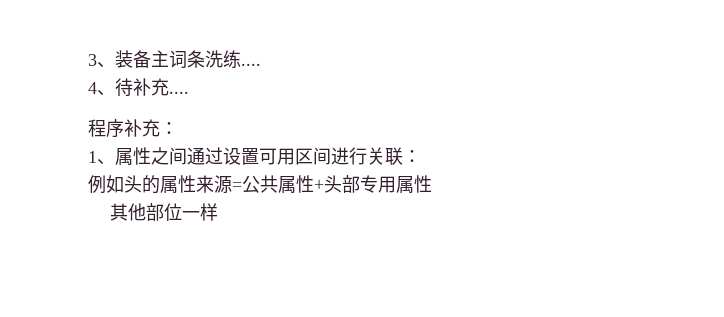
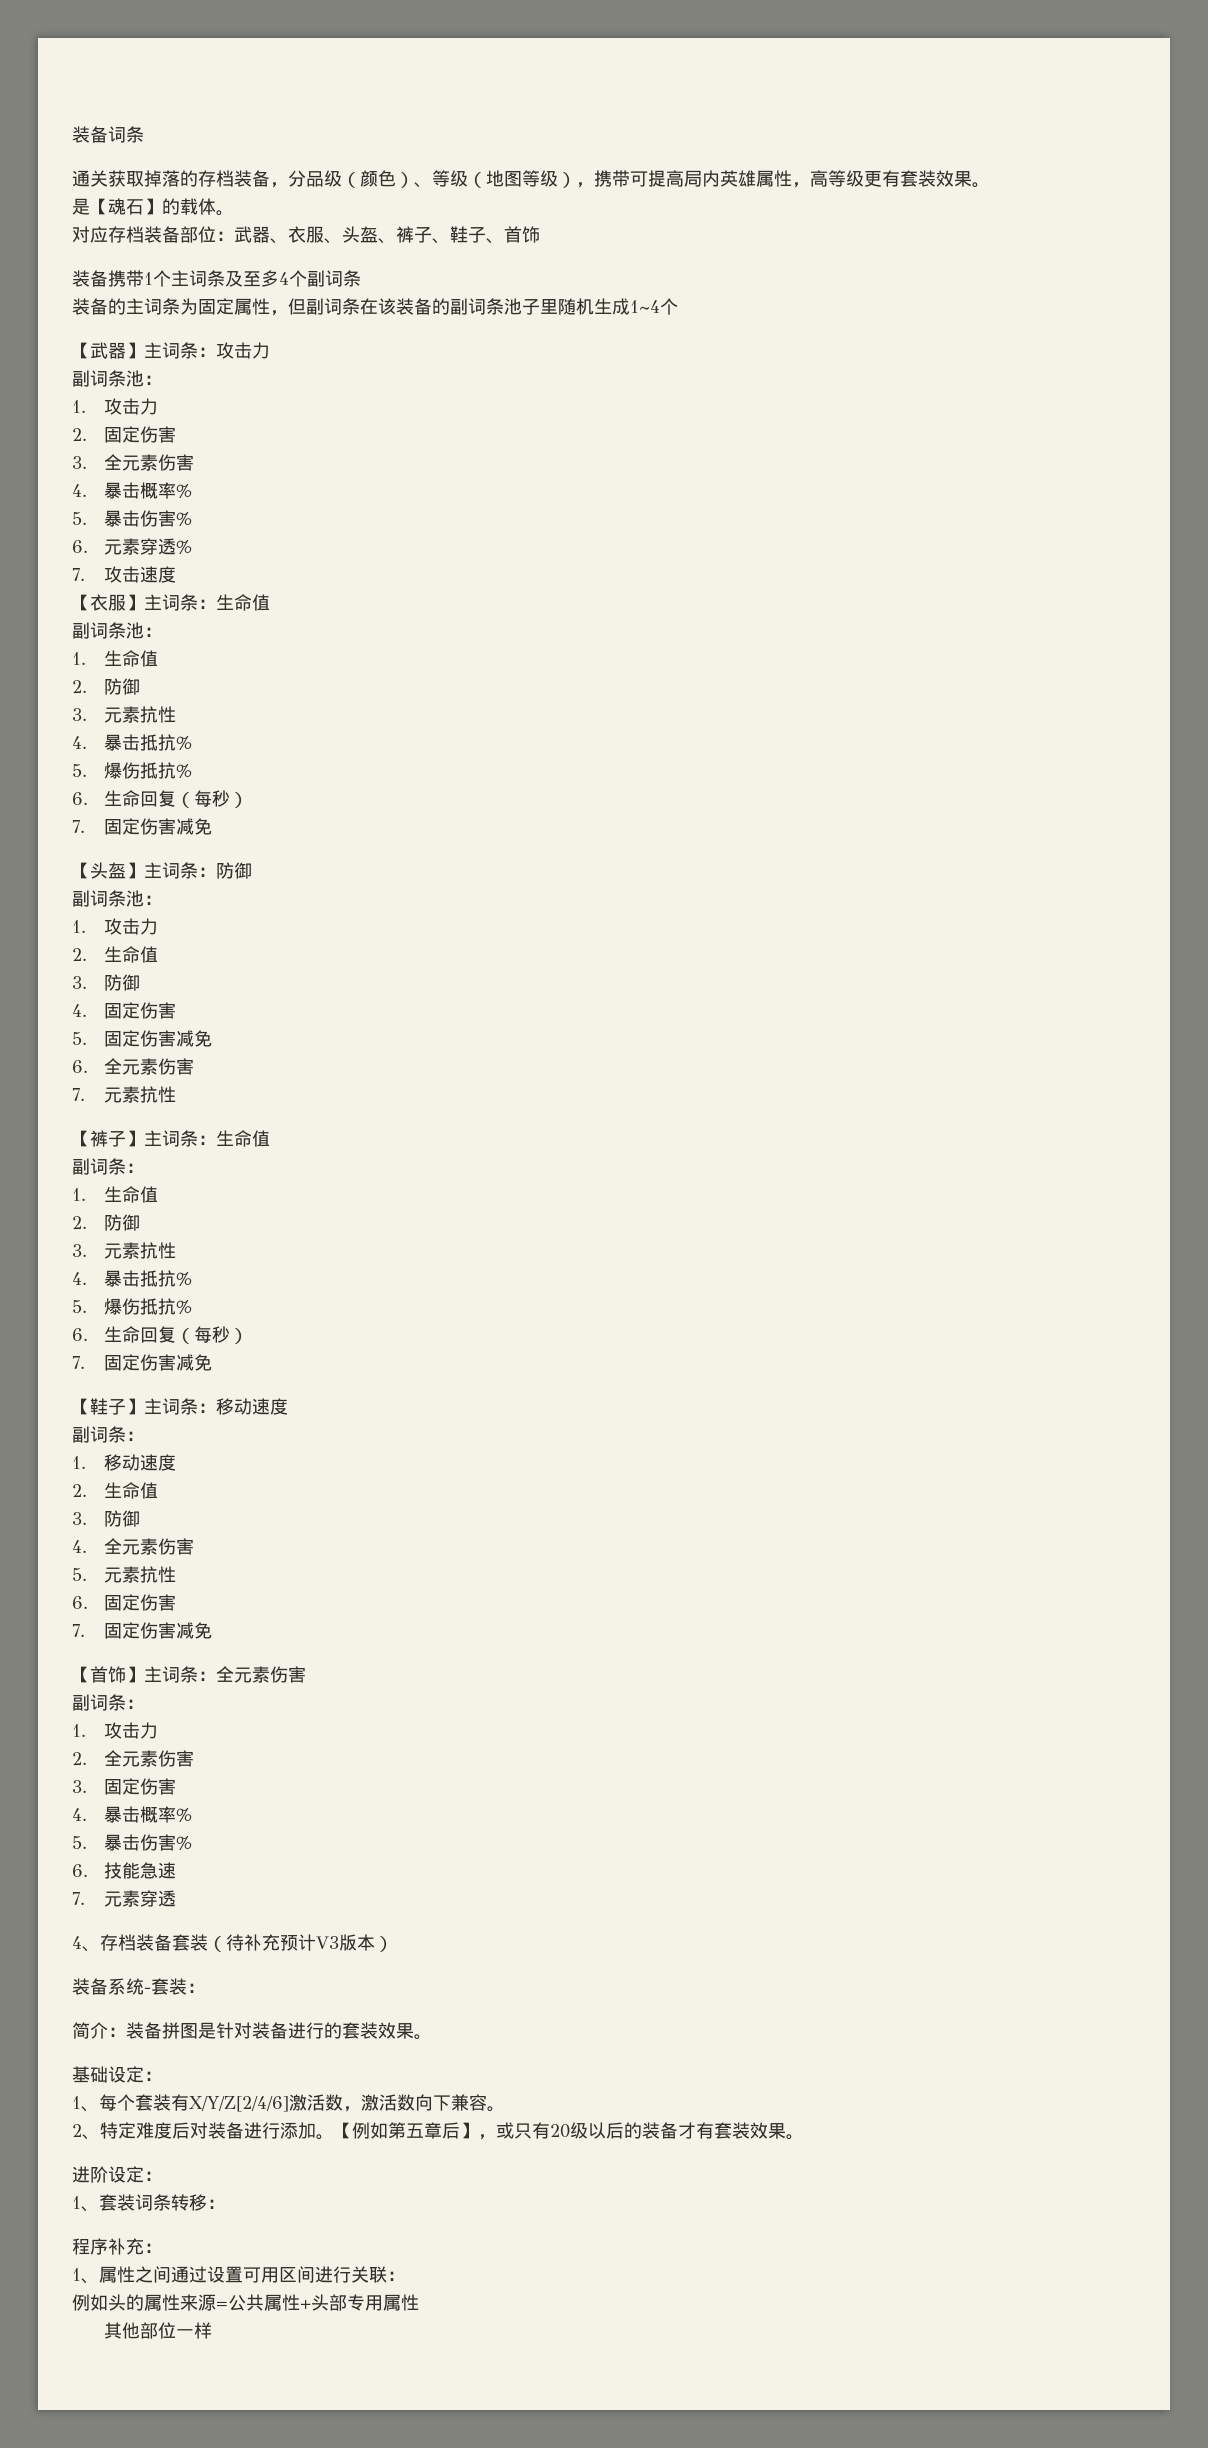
[88,50,261,68] [88,78,189,97] 3、装备主词条洗练.... // 4、待补充.... -> [72,126,144,143] [72,170,990,188] [72,198,234,216] [72,226,540,244] [72,270,361,287] [72,298,678,316] [72,342,270,359] [72,370,162,387] [72,398,159,415] [72,426,177,443] [72,454,195,471] [72,482,193,499] [72,510,193,527] [72,538,193,555] [72,566,177,583] [72,594,270,611] [72,622,162,639] [72,650,159,667] [72,678,141,695] [72,706,177,723] [72,734,193,751] [72,762,193,779] [72,790,249,808] [72,818,213,835] [72,862,252,879] [72,890,162,907] [72,918,159,935] [72,946,159,963] [72,974,141,991] [72,1002,177,1019] [72,1030,213,1047] [72,1058,195,1075] [72,1086,177,1103] [72,1130,270,1147] [72,1158,144,1175] [72,1186,159,1203] [72,1214,141,1231] [72,1242,177,1259] [72,1270,193,1287] [72,1298,193,1315] [72,1326,249,1344] [72,1354,213,1371] [72,1398,288,1415] [72,1426,144,1443] [72,1454,177,1471] [72,1482,159,1499] [72,1510,141,1527] [72,1538,195,1555] [72,1566,177,1583] [72,1594,177,1611] [72,1622,213,1639] [72,1666,306,1683] [72,1694,144,1711] [72,1722,159,1739] [72,1750,195,1767] [72,1778,177,1795] [72,1806,193,1823] [72,1834,193,1851] [72,1862,177,1879] [72,1890,177,1907] [72,1934,393,1952] [72,1978,205,1995] [72,2022,432,2040] [72,2066,162,2083] [72,2094,505,2112] [72,2122,804,2140] [72,2166,162,2183] [72,2194,225,2212] 装备词条 // 通关获取掉落的存档装备，分品级（颜色）、等级（地图等级），携带可提高局内英雄属性，高等级更有套装效果。 // 是【魂石】的载体。 // 对应存档装备部位：武器、衣服、头盔、裤子、鞋子、首饰 // 装备携带1个主词条及至多4个副词条 // 装备的主词条为固定属性，但副词条在该装备的副词条池子里随机生成1~4个 // 【武器】主词条：攻击力 // 副词条池： // 1.攻击力 // 2.固定伤害 // 3.全元素伤害 // 4.暴击概率% // 5.暴击伤害% // 6.元素穿透% // 7.攻击速度 // 【衣服】主词条：生命值 // 副词条池： // 1.生命值 // 2.防御 // 3.元素抗性 // 4.暴击抵抗% // 5.爆伤抵抗% // 6.生命回复（每秒） // 7.固定伤害减免 // 【头盔】主词条：防御 // 副词条池： // 1.攻击力 // 2.生命值 // 3.防御 // 4.固定伤害 // 5.固定伤害减免 // 6.全元素伤害 // 7.元素抗性 // 【裤子】主词条：生命值 // 副词条： // 1.生命值 // 2.防御 // 3.元素抗性 // 4.暴击抵抗% // 5.爆伤抵抗% // 6.生命回复（每秒） // 7.固定伤害减免 // 【鞋子】主词条：移动速度 // 副词条： // 1.移动速度 // 2.生命值 // 3.防御 // 4.全元素伤害 // 5.元素抗性 // 6.固定伤害 // 7.固定伤害减免 // 【首饰】主词条：全元素伤害 // 副词条： // 1.攻击力 // 2.全元素伤害 // 3.固定伤害 // 4.暴击概率% // 5.暴击伤害% // 6.技能急速 // 7.元素穿透 // 4、存档装备套装（待补充预计V3版本） // 装备系统-套装： // 简介：装备拼图是针对装备进行的套装效果。 // 基础设定： // 1、每个套装有X/Y/Z[2/4/6]激活数，激活数向下兼容。 // 2、特定难度后对装备进行添加。【例如第五章后】，或只有20级以后的装备才有套装效果。 // 进阶设定： // 1、套装词条转移：

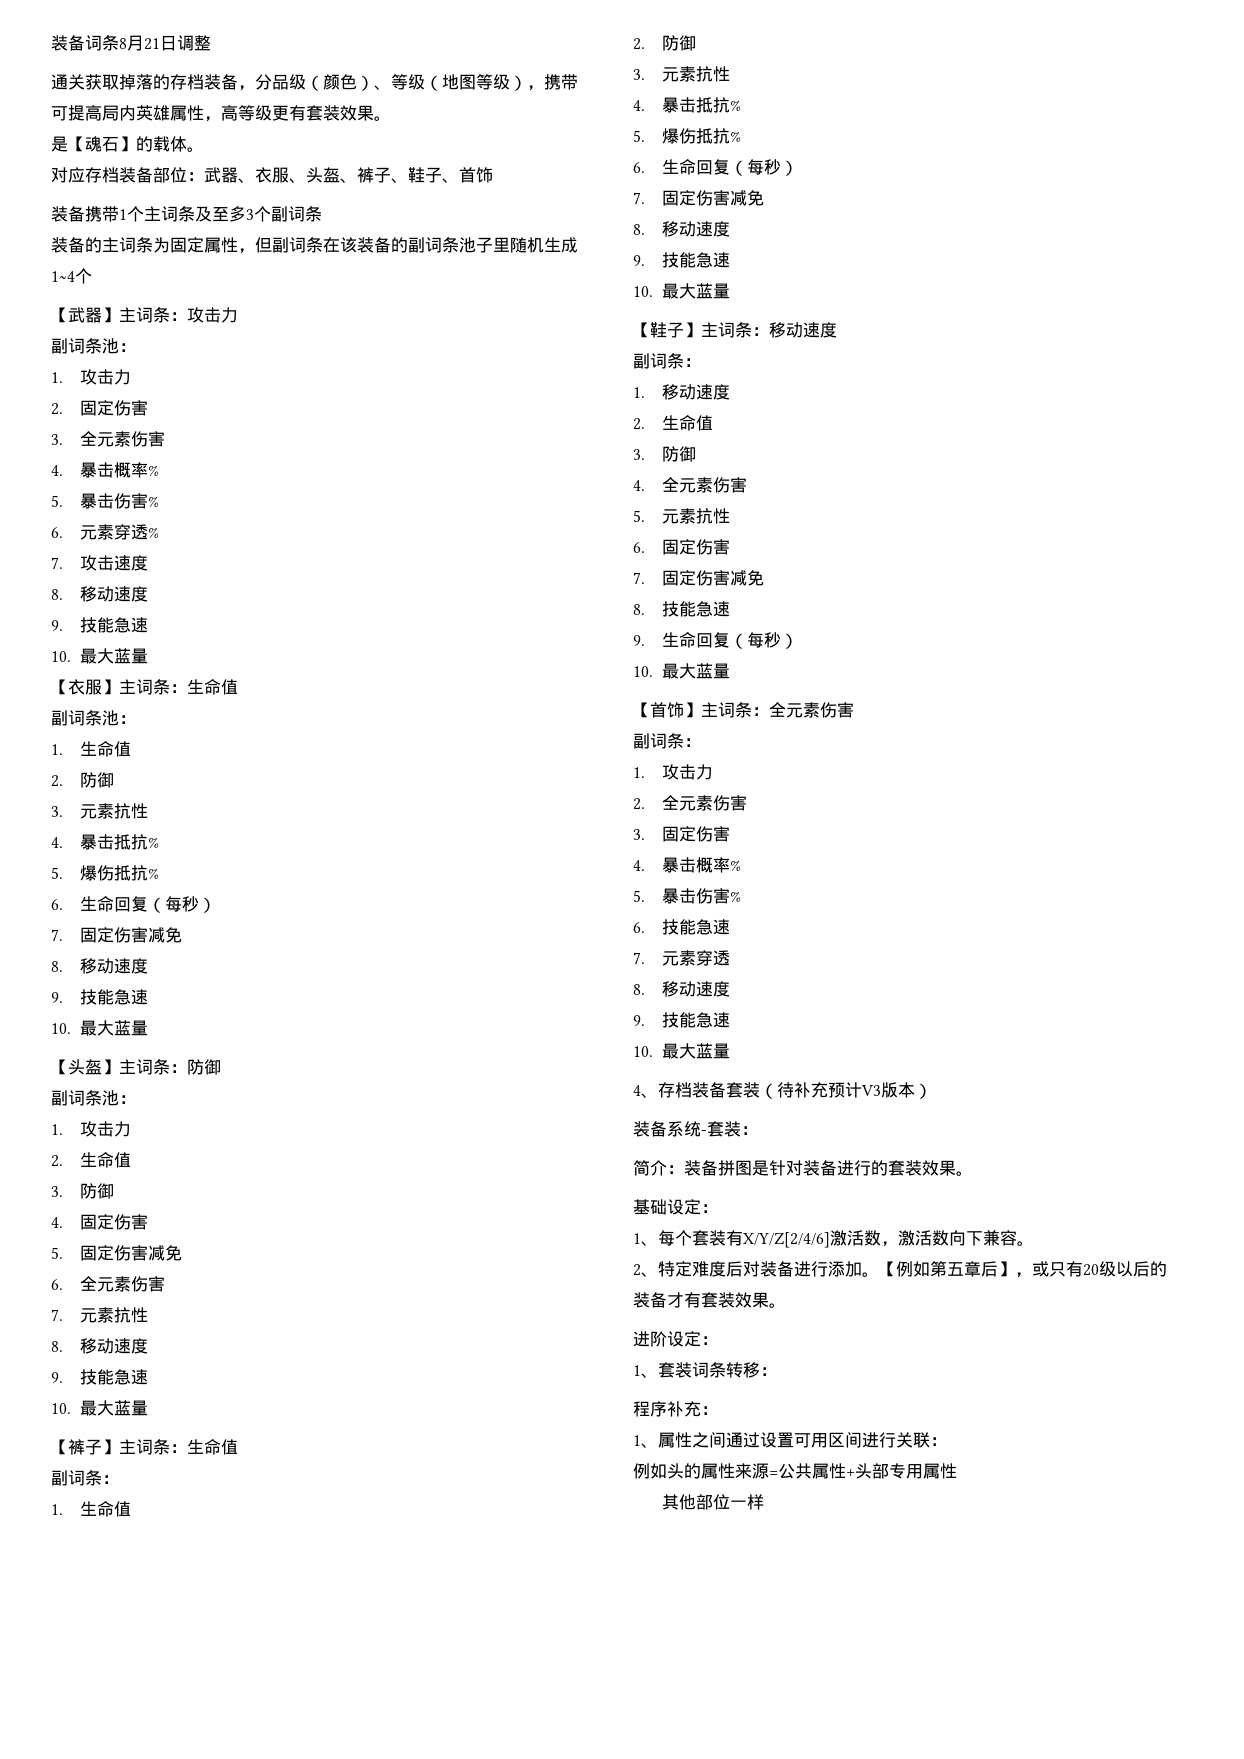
(144, 134) none -> [119,35,211,51] 8月21日调整
[279,272,289,285] 4 -> [246,209,254,220] 3
(177, 574) none -> [51,586,149,602] [51,617,149,633] [51,648,149,664] // 8.移动速度 // 9.技能急速 // 10.最大蓝量
(213, 826) none -> [51,958,149,974] [51,989,149,1005] [51,1020,149,1036] // 8.移动速度 // 9.技能急速 // 10.最大蓝量
(177, 1094) none -> [51,1338,149,1354] [51,1369,149,1385] [51,1400,149,1416] // 8.移动速度 // 9.技能急速 // 10.最大蓝量
(213, 1362) none -> [633,221,731,237] [633,252,731,268] [633,283,731,299] // 8.移动速度 // 9.技能急速 // 10.最大蓝量
(213, 1630) none -> [633,601,731,617] [633,632,799,649] [633,663,731,679] // 8.技能急速 // 9.生命回复（每秒） // 10.最大蓝量
(177, 1898) none -> [633,981,731,997] [633,1012,731,1028] [633,1043,731,1059] // 8.移动速度 // 9.技能急速 // 10.最大蓝量

